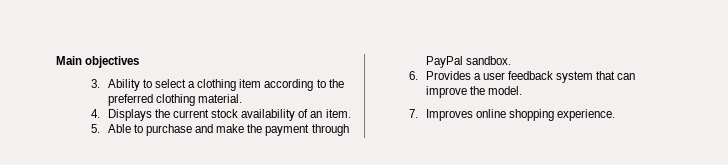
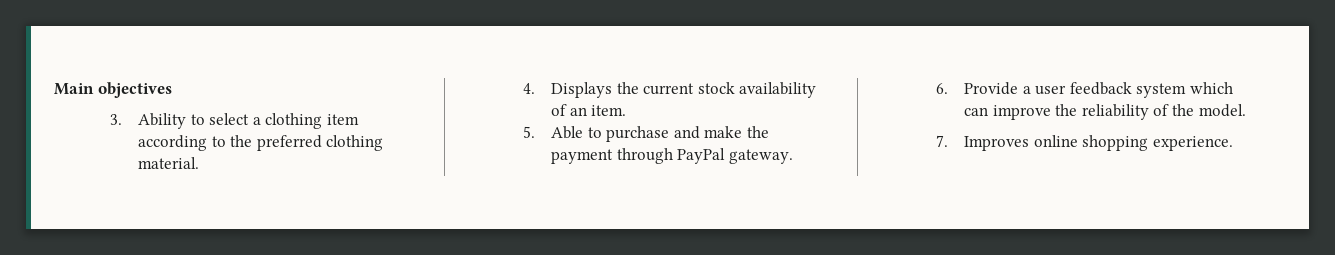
[465,56,511,65] sandbox. -> [728,149,793,164] gateway.
[425,71,471,80] Provides -> [964,82,1019,95] Provide
[596,71,616,80] that -> [1190,82,1234,94] which
(485, 90) none -> [1081,104,1195,120] reliability of the

